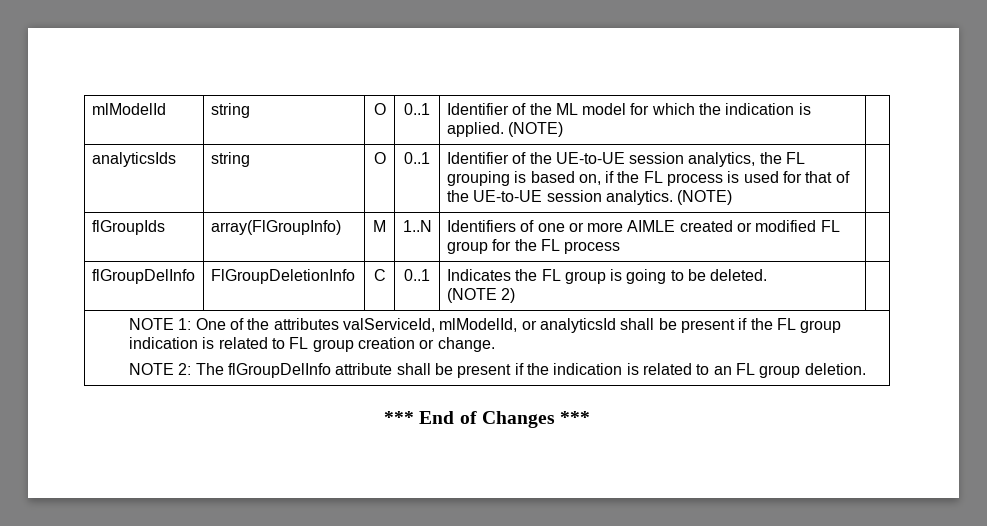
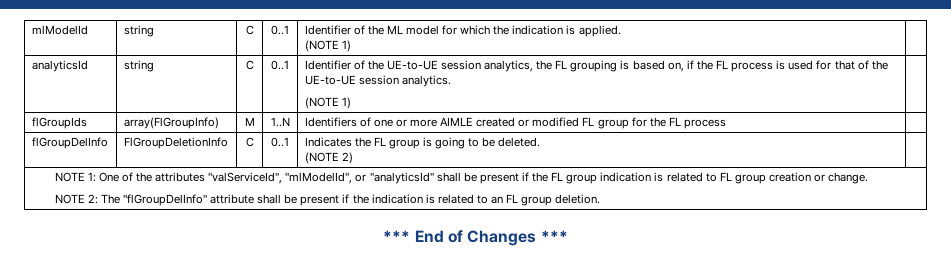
[373,103,386,115] O -> [245,25,254,35] C
[508,122,564,137] [91,152,176,167] [210,152,250,167] [373,152,386,164] (NOTE) | // analyticsIds | string | O -> [304,40,351,52] [31,60,88,72] [123,60,154,72] [245,60,254,70] // (NOTE 1) | // analyticsId | string | C
[677,190,733,205] (NOTE) -> [304,97,351,109] // (NOTE 1)
[343,318,617,333] valServiceId, mlModelId, or analyticsId -> [208,172,434,184] "valServiceId", "mlModelId", or "analyticsId"
[228,363,332,378] flGroupDelInfo -> [122,194,207,206] "flGroupDelInfo"

